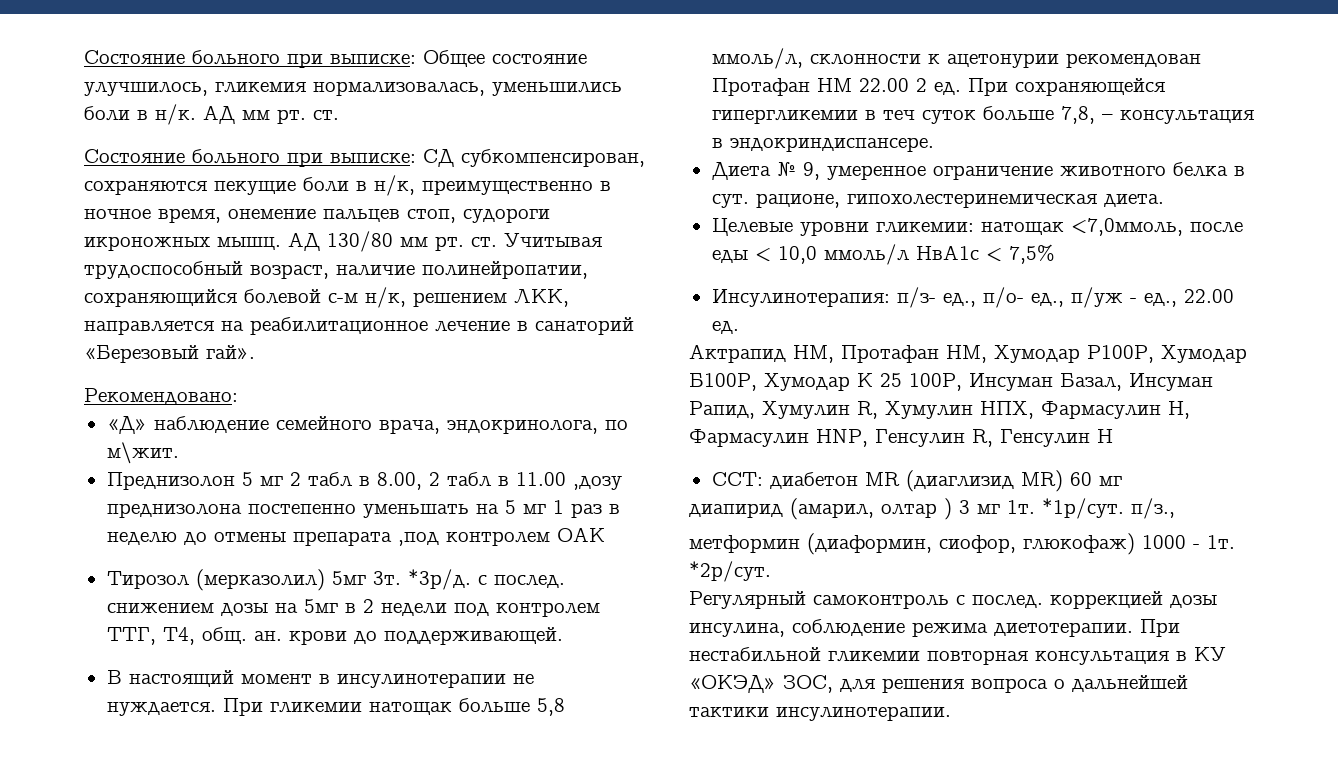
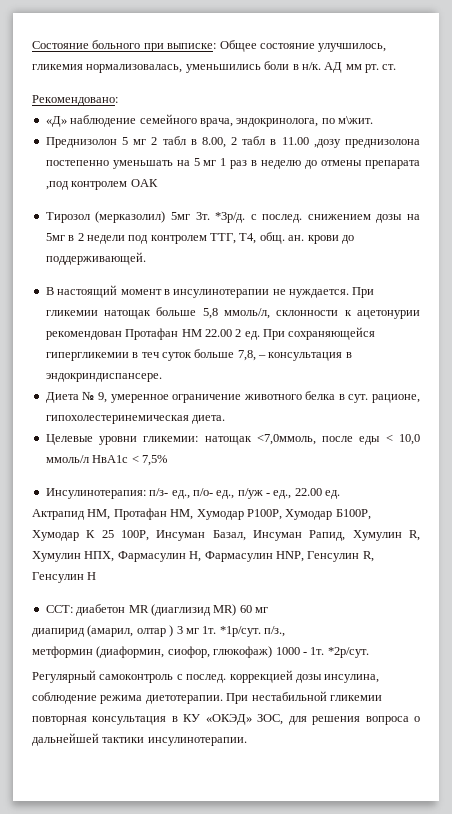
[84,149,645,167] [84,175,611,196] [84,208,550,223] [84,231,602,252] [84,261,588,279] [84,287,569,308] [84,317,634,335] [84,345,255,363] // Состояние больного при выписке: СД субкомпенсирован, сохраняются пекущие боли в н/к, преимущественно в ночное время, онемение пальцев стоп, судороги икроножных мышц. АД 130/80 мм рт. ст. Учитывая трудоспособный возраст, наличие полинейропатии, сохраняющийся болевой с-м н/к, решением ЛКК, направляется на реабилитационное лечение в санаторий «Березовый гай». -> (397, 67) none

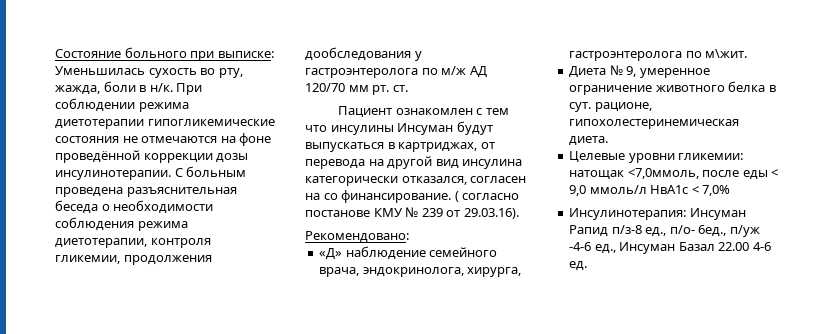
[219,40,387,52] [32,61,397,73] Общее состояние улучшилось, гликемия нормализовалась, уменьшились боли в н/к. АД мм рт. ст. -> [55,66,243,78] [55,81,203,95] [55,98,189,112] [55,119,275,129] [55,133,272,146] [55,150,249,163] [55,166,247,180] [55,187,237,197] [55,200,214,214] [55,217,188,231] [55,238,211,248] [55,255,212,265] [305,47,422,61] [305,66,487,78] [305,83,408,95] [338,106,509,118] [305,121,493,135] [305,142,495,152] [305,156,523,169] [305,176,527,186] [305,190,520,203] [305,207,519,219] Уменьшилась сухость во рту, жажда, боли в н/к. При соблюдении режима диетотерапии гипогликемические состояния не отмечаются на фоне проведённой коррекции дозы инсулинотерапии. С больным проведена разъяснительная беседа о необходимости соблюдения режима диетотерапии, контроля гликемии, продолжения дообследования у гастроэнтеролога по м/ж АД 120/70 мм рт. ст. // Пациент ознакомлен с тем что инсулины Инсуман будут выпускаться в картриджах, от перевода на другой вид инсулина категорически отказался, согласен на со финансирование. ( согласно постанове КМУ № 239 от 29.03.16).
(319, 122) none -> [467,267,522,277] [569,51,683,61] хирурга, гастроэнтеролога
[45,136,420,148] [45,158,421,169] [45,179,158,190] [45,211,420,223] [45,232,354,244] [45,252,146,265] [45,285,375,298] [45,307,420,319] [45,327,376,340] [45,349,352,361] [45,373,162,382] // Преднизолон 5 мг 2 табл в 8.00, 2 табл в 11.00 ,дозу преднизолона постепенно уменьшать на 5 мг 1 раз в неделю до отмены препарата ,под контролем ОАК // Тирозол (мерказолил) 5мг 3т. *3р/д. с послед. снижением дозы на 5мг в 2 недели под контролем ТТГ, Т4, общ. ан. крови до поддерживающей. // В настоящий момент в инсулинотерапии не нуждается. При гликемии натощак больше 5,8 ммоль/л, склонности к ацетонурии рекомендован Протафан НМ 22.00 2 ед. При сохраняющейся гипергликемии в теч суток больше 7,8, – консультация в эндокриндиспансере. -> (748, 53) none
[399,434,420,445] 10,0 -> [569,185,587,196] 9,0
[141,455,167,466] 7,5% -> [702,185,731,196] 7,0%
[149,488,341,499] [32,508,371,520] [32,530,420,541] [32,551,374,562] [32,572,97,583] [45,604,268,616] [32,625,285,637] [32,646,369,658] [32,670,380,683] [32,691,382,704] [32,714,421,725] [32,733,247,746] п/з- ед., п/о- ед., п/уж - ед., 22.00 ед. // Актрапид НМ, Протафан НМ, Хумодар Р100Р, Хумодар Б100Р, Хумодар К 25 100Р, Инсуман Базал, Инсуман Рапид, Хумулин R, Хумулин НПХ, Фармасулин Н, Фармасулин НNР, Генсулин R, Генсулин Н // ССТ: диабетон МR (диаглизид МR) 60 мг // диапирид (амарил, олтар ) 3 мг 1т. *1р/сут. п/з., // метформин (диаформин, сиофор, глюкофаж) 1000 - 1т. *2р/сут. // Регулярный самоконтроль с послед. коррекцией дозы инсулина, соблюдение режима диетотерапии. При нестабильной гликемии повторная консультация в КУ «ОКЭД» ЗОС, для решения вопроса о дальнейшей тактики инсулинотерапии. -> [689,208,746,220] [569,225,760,237] [569,242,771,254] [569,261,588,271] Инсуман Рапид п/з-8 ед., п/о- 6ед., п/уж -4-6 ед., Инсуман Базал 22.00 4-6 ед.

